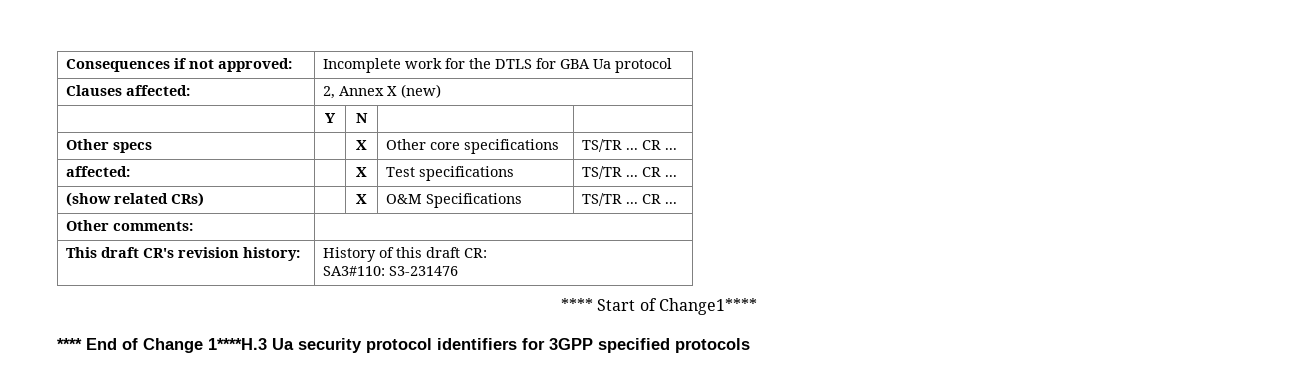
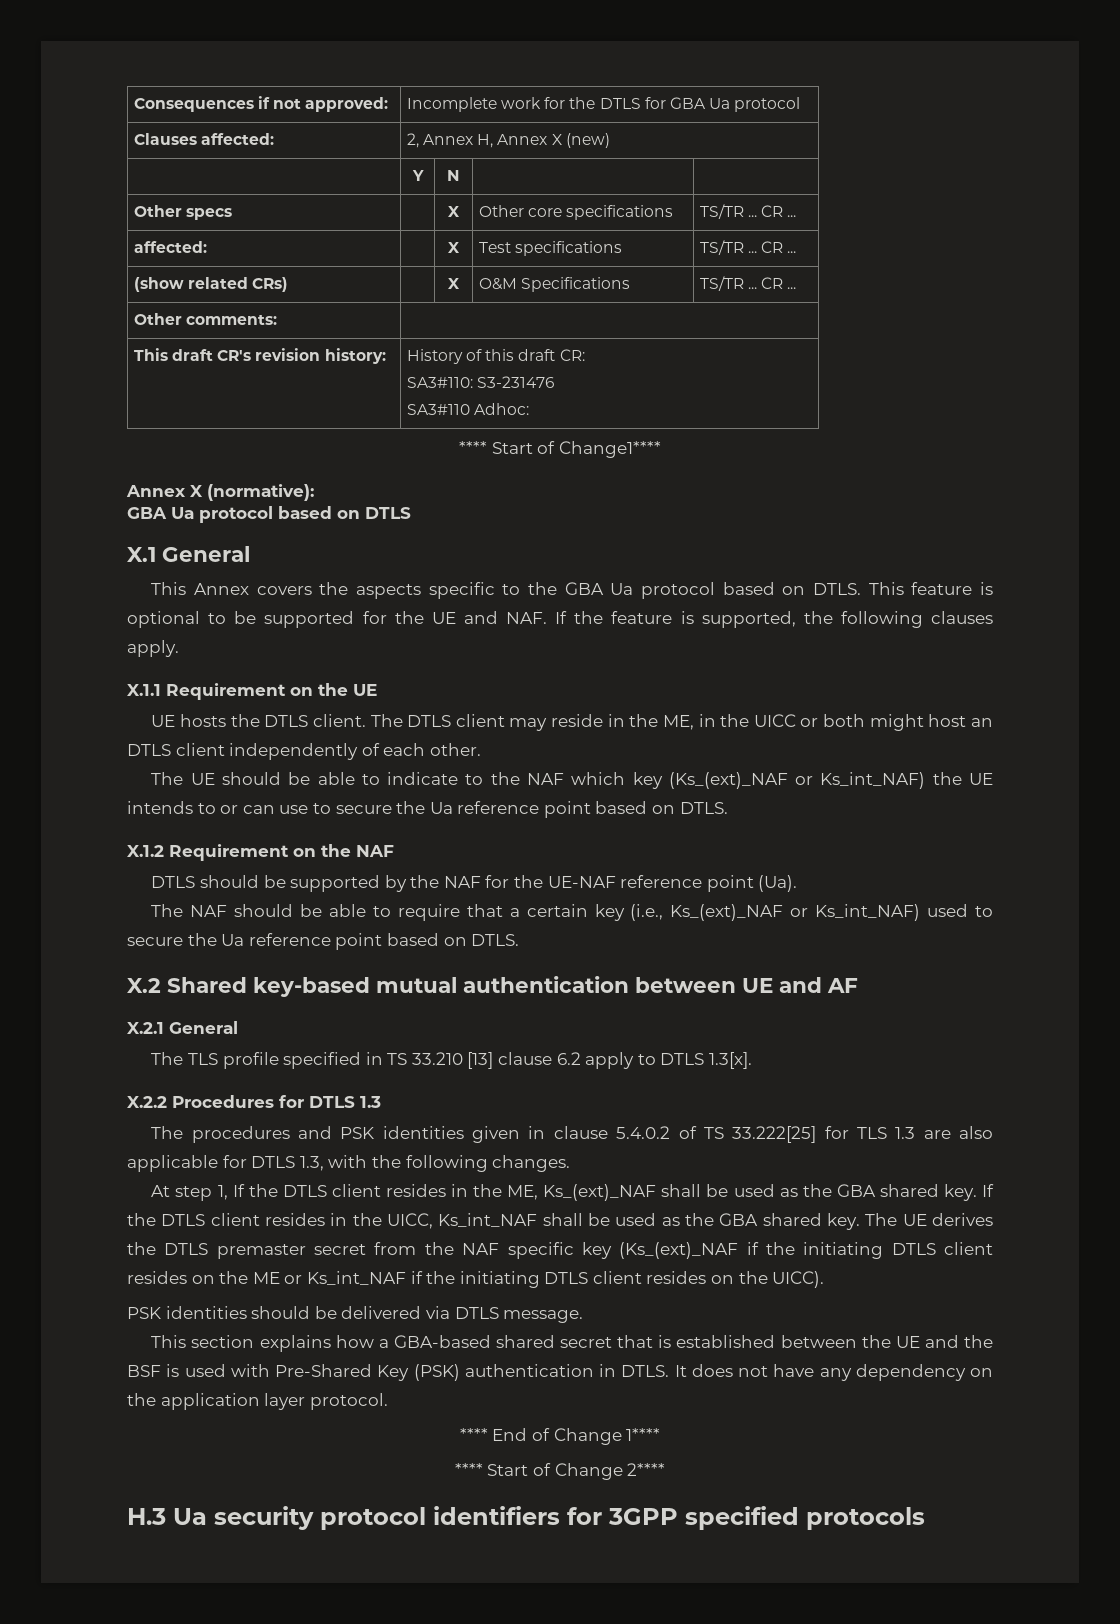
(385, 91) none -> [477,134,548,148] H, Annex
(459, 271) none -> [406,403,530,415] // SA3#110 Adhoc:
[57,338,267,353] **** End of Change 1****H.3 -> [126,484,314,501] [127,506,411,523] [127,546,250,562] [151,582,994,599] [127,611,993,628] [127,640,179,657] [127,683,377,700] [151,714,994,731] [127,743,481,760] [151,772,994,789] [127,801,728,818] [127,844,394,861] [151,875,798,892] [151,904,994,921] [127,933,520,950] [127,976,858,997] [127,1021,238,1034] [151,1052,753,1069] [127,1095,381,1108] [151,1126,994,1143] [127,1155,571,1172] [151,1184,995,1201] [127,1213,994,1230] [127,1242,993,1259] [127,1271,825,1288] [127,1306,584,1323] [151,1335,993,1352] [127,1364,993,1381] [127,1393,388,1410] [459,1428,661,1445] [454,1463,666,1480] [127,1508,166,1525] Annex X (normative): // GBA Ua protocol based on DTLS // X.1 General // This Annex covers the aspects specific to the GBA Ua protocol based on DTLS. This feature is optional to be supported for the UE and NAF. If the feature is supported, the following clauses apply. // X.1.1 Requirement on the UE // UE hosts the DTLS client. The DTLS client may reside in the ME, in the UICC or both might host an DTLS client independently of each other. // The UE should be able to indicate to the NAF which key (Ks_(ext)_NAF or Ks_int_NAF) the UE intends to or can use to secure the Ua reference point based on DTLS. // X.1.2 Requirement on the NAF // DTLS should be supported by the NAF for the UE-NAF reference point (Ua). // The NAF should be able to require that a certain key (i.e., Ks_(ext)_NAF or Ks_int_NAF) used to secure the Ua reference point based on DTLS. // X.2 Shared key-based mutual authentication between UE and AF // X.2.1 General // The TLS profile specified in TS 33.210 [13] clause 6.2 apply to DTLS 1.3[x]. // X.2.2 Procedures for DTLS 1.3 // The procedures and PSK identities given in clause 5.4.0.2 of TS 33.222[25] for TLS 1.3 are also applicable for DTLS 1.3, with the following changes. // At step 1, If the DTLS client resides in the ME, Ks_(ext)_NAF shall be used as the GBA shared key. If the DTLS client resides in the UICC, Ks_int_NAF shall be used as the GBA shared key. The UE derives the DTLS premaster secret from the NAF specific key (Ks_(ext)_NAF if the initiating DTLS client resides on the ME or Ks_int_NAF if the initiating DTLS client resides on the UICC). // PSK identities should be delivered via DTLS message. // This section explains how a GBA-based shared secret that is established between the UE and the BSF is used with Pre-Shared Key (PSK) authentication in DTLS. It does not have any dependency on the application layer protocol. // **** End of Change 1**** // **** Start of Change 2**** // H.3

